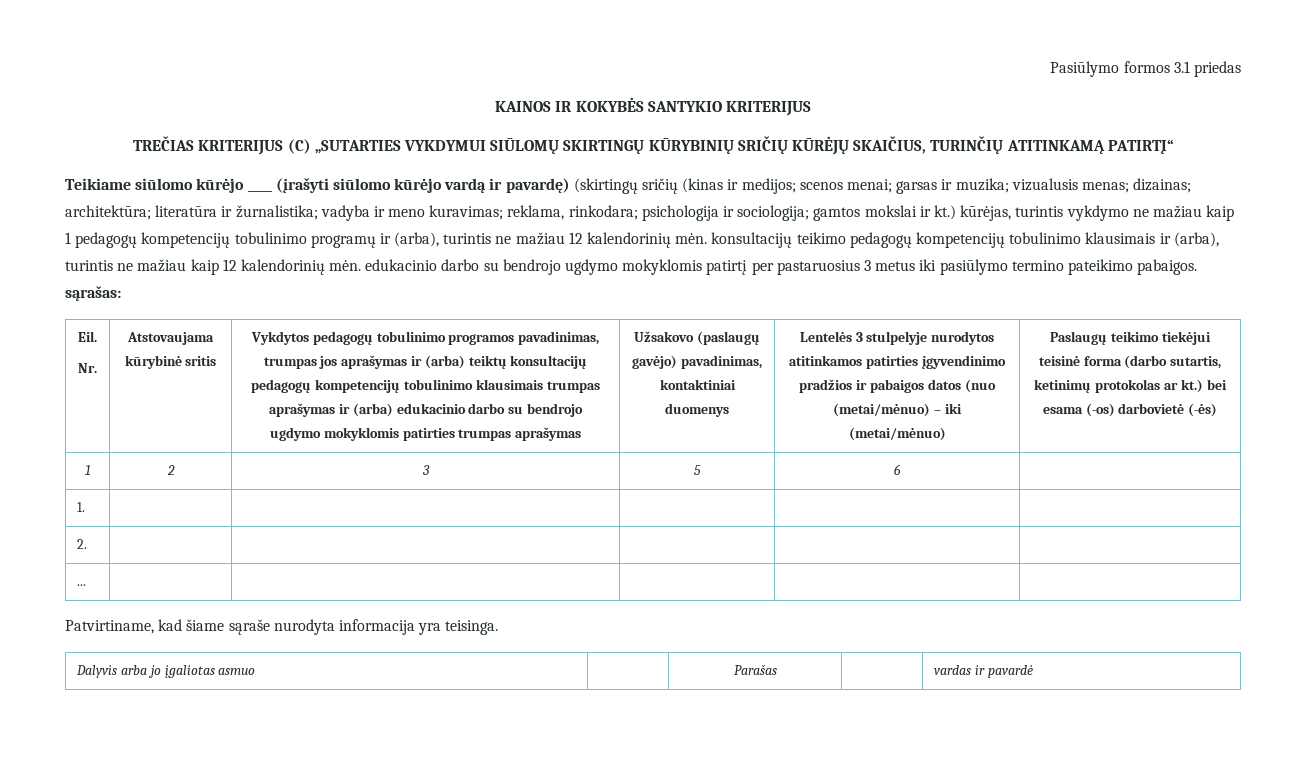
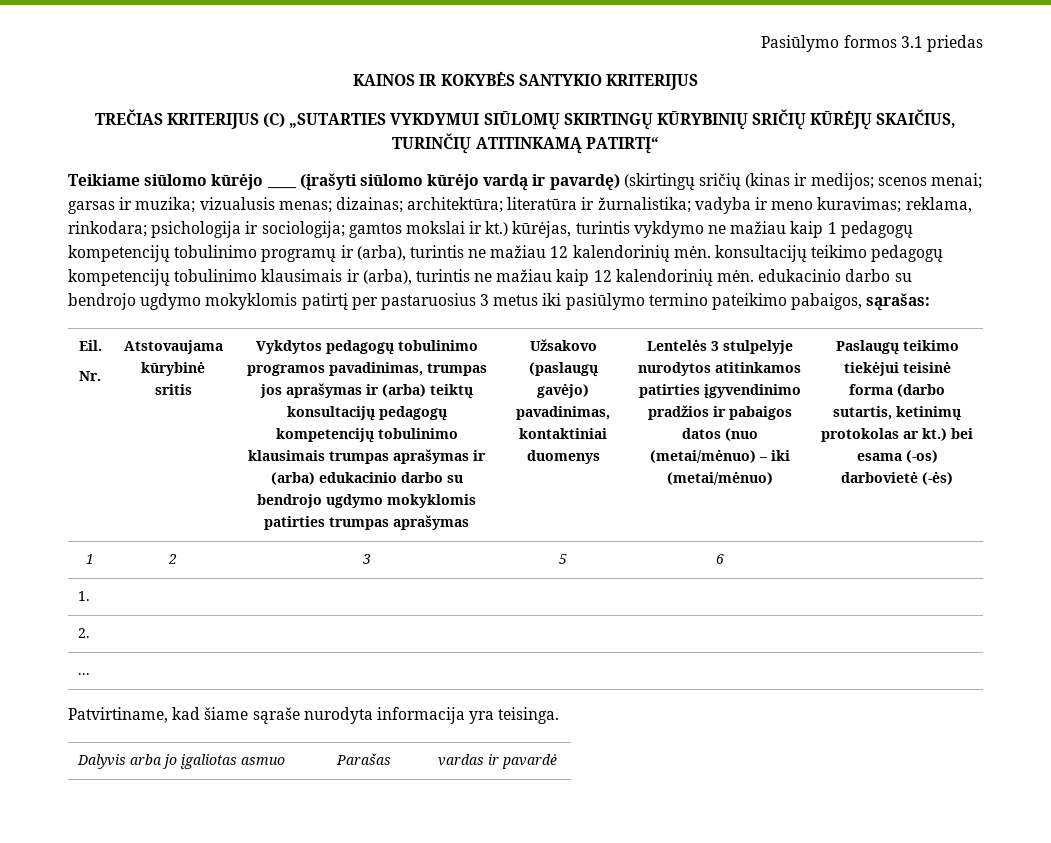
[1137,259,1198,275] pabaigos. -> [791,293,863,310] pabaigos,

